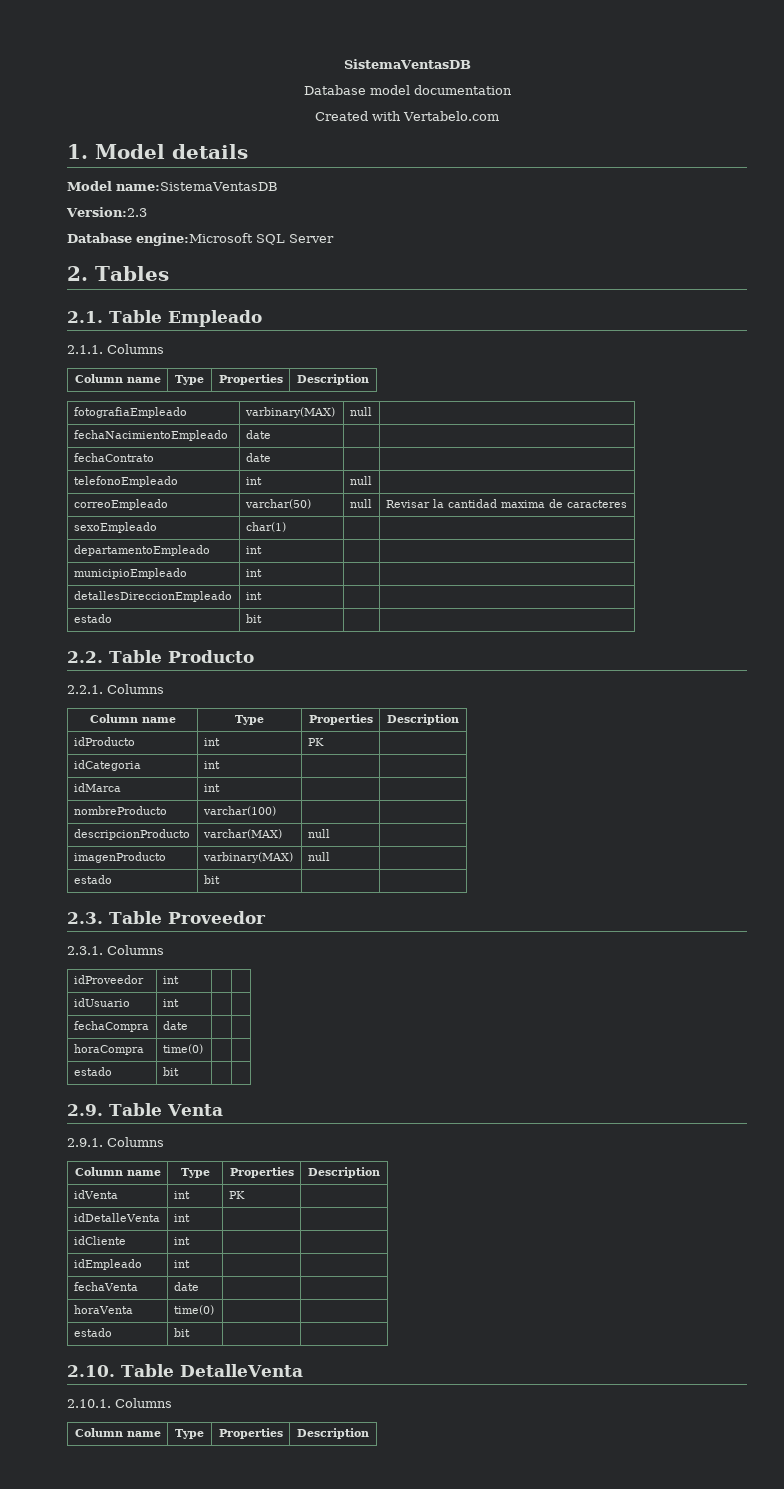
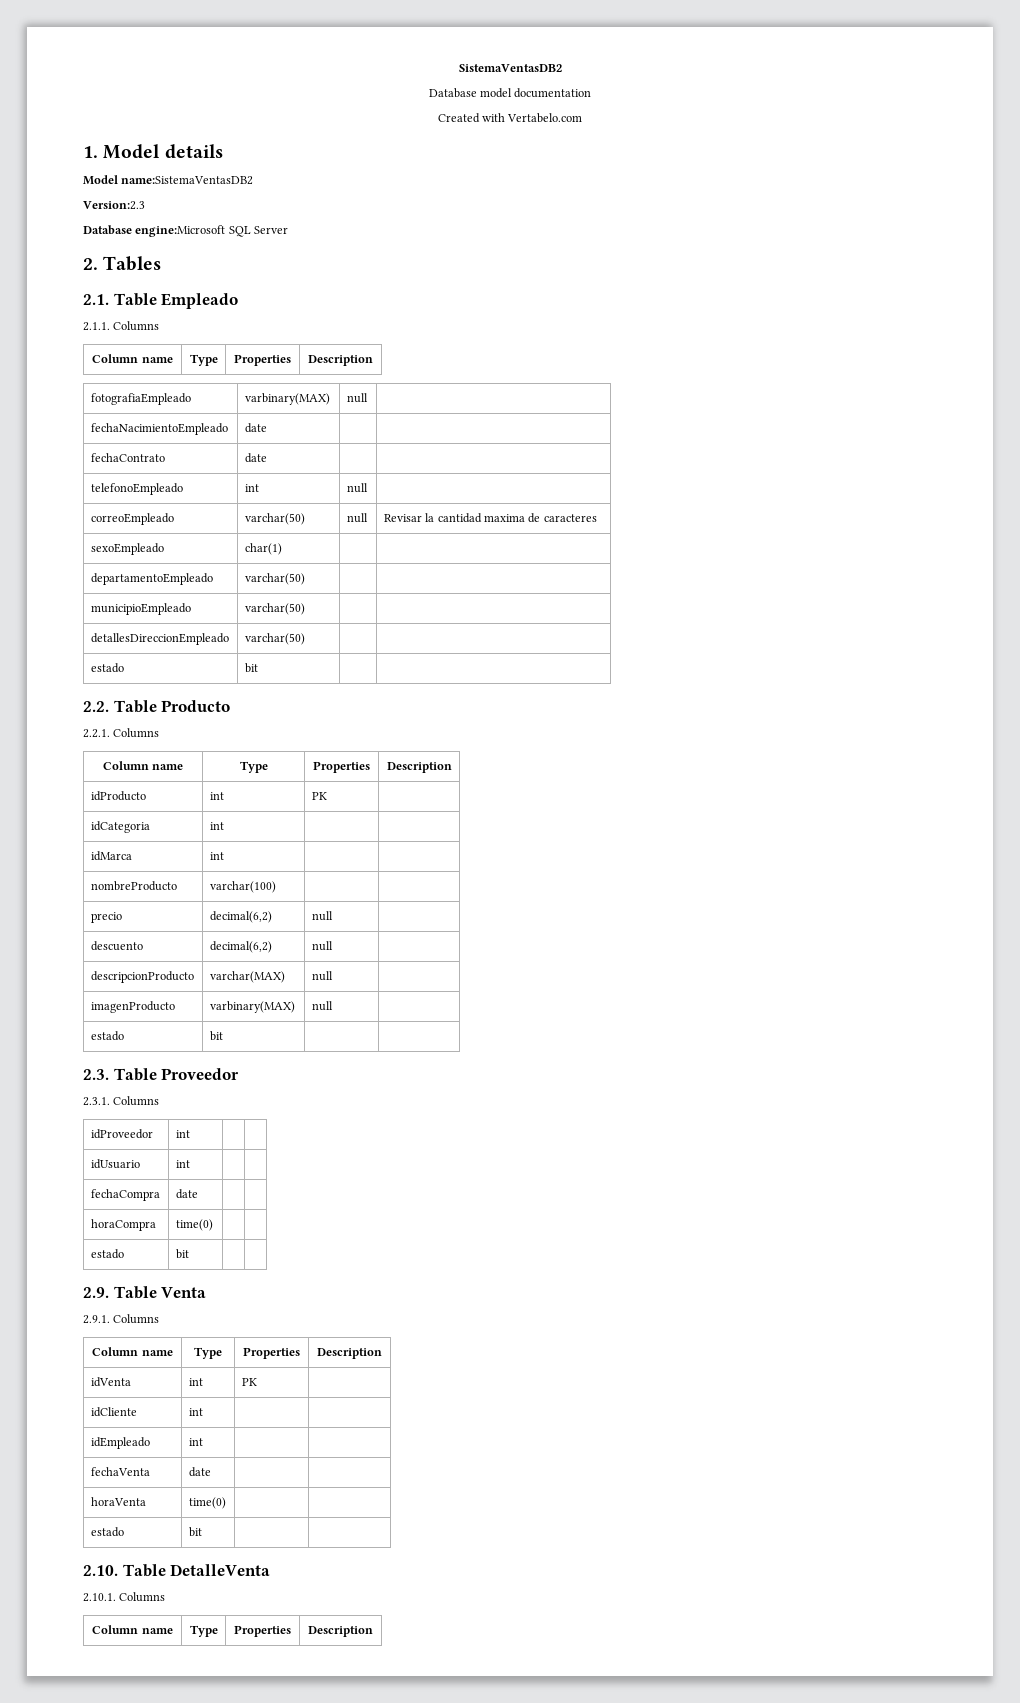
[343,59,471,69] SistemaVentasDB -> [458,64,562,72] SistemaVentasDB2
[116,182,278,191] name:SistemaVentasDB -> [121,176,254,185] name:SistemaVentasDB2
[245,546,262,554] int -> [244,573,305,585] varchar(50)
[245,569,262,577] int -> [244,603,305,615] varchar(50)
[245,592,262,600] int -> [244,633,305,645] varchar(50)
(276, 811) none -> [90,912,122,923] [209,911,272,923] [311,911,333,921] [90,941,143,951] [209,941,272,953] [311,941,333,951] // precio | decimal(6,2) | null | // descuento | decimal(6,2) | null |
[73,1213,160,1222] [173,1214,190,1222] // idDetalleVenta | int | | -> (257, 1382) none

